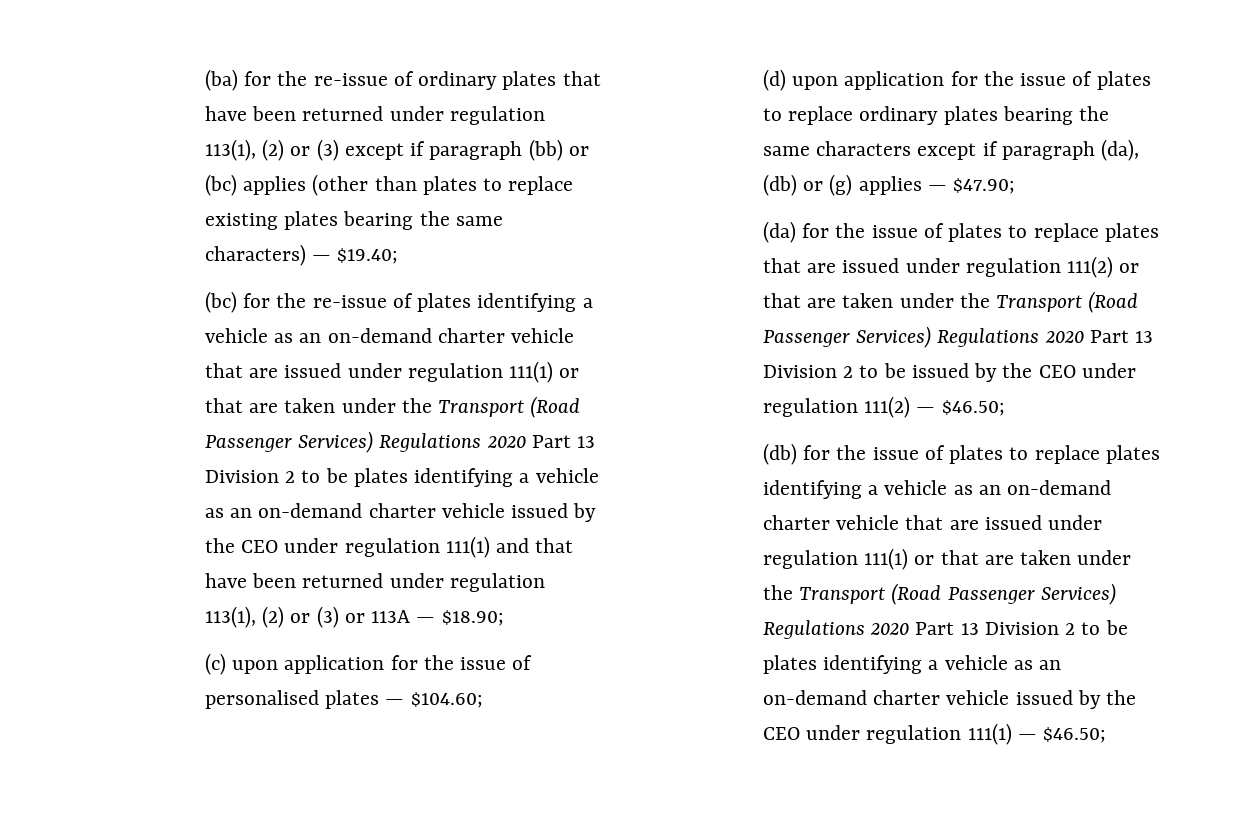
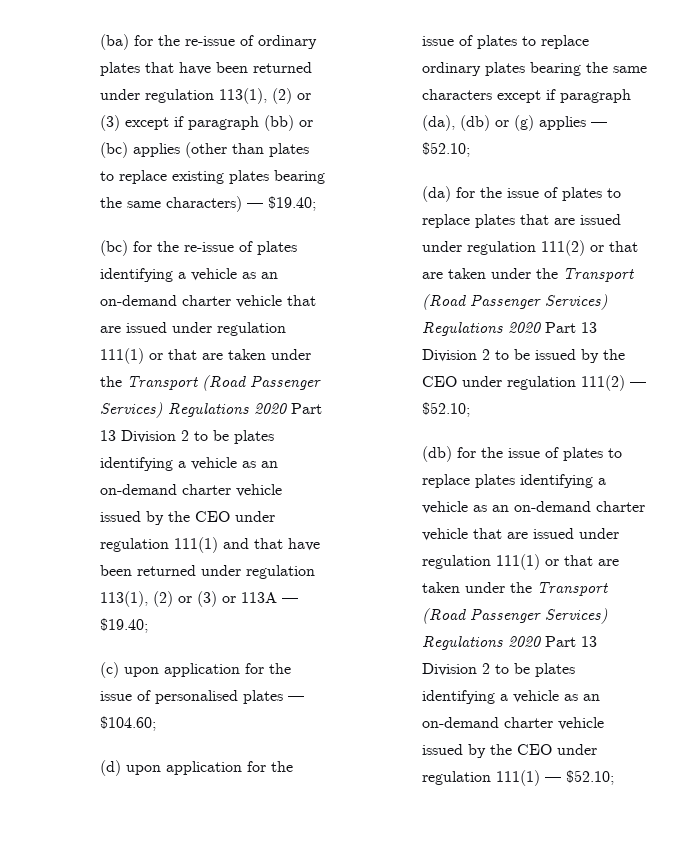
[441,610,504,626] $18.90; -> [99,618,148,633] $19.40;
[953,178,1016,194] $47.90; -> [421,142,470,157] $52.10;
[941,400,1005,416] $46.50; -> [421,402,470,417] $52.10;
[1043,727,1107,743] $46.50; -> [565,770,614,785] $52.10;

